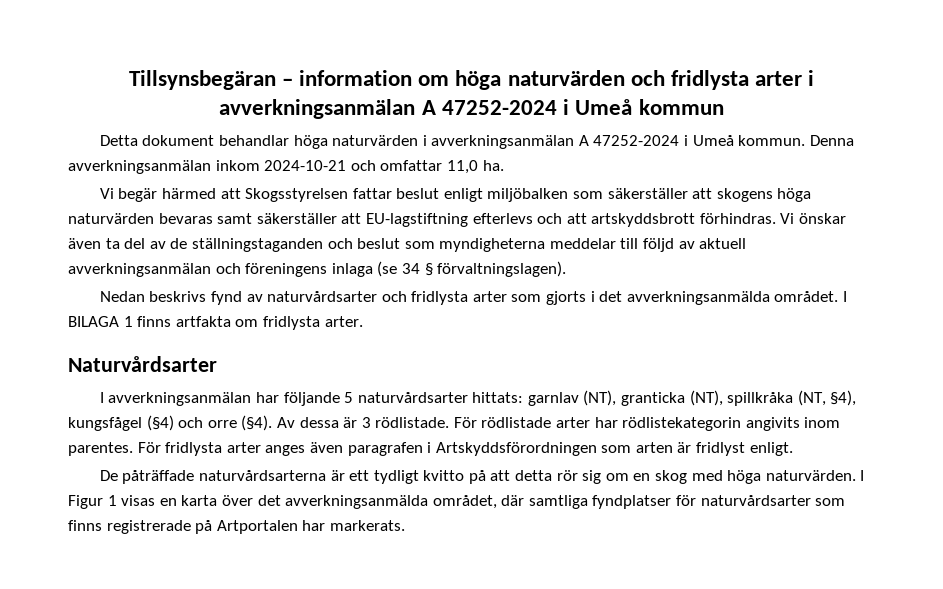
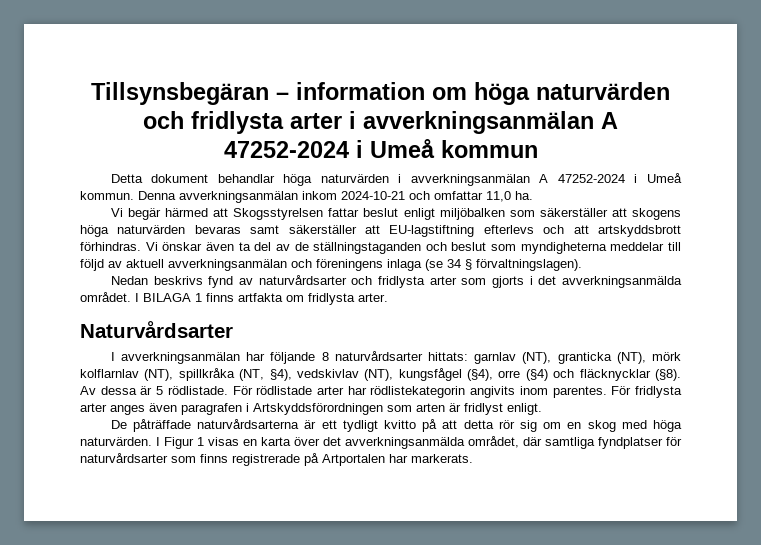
[344,392,354,403] 5 -> [321,352,329,361] 8
[727,390,857,406] [68,415,273,431] spillkråka (NT, §4), kungsfågel (§4) och orre (§4). -> [652,352,681,361] [80,368,681,381] mörk kolflarnlav (NT), spillkråka (NT, §4), vedskivlav (NT), kungsfågel (§4), orre (§4) och fläcknycklar (§8).
[361,417,371,428] 3 -> [156,386,164,395] 5

